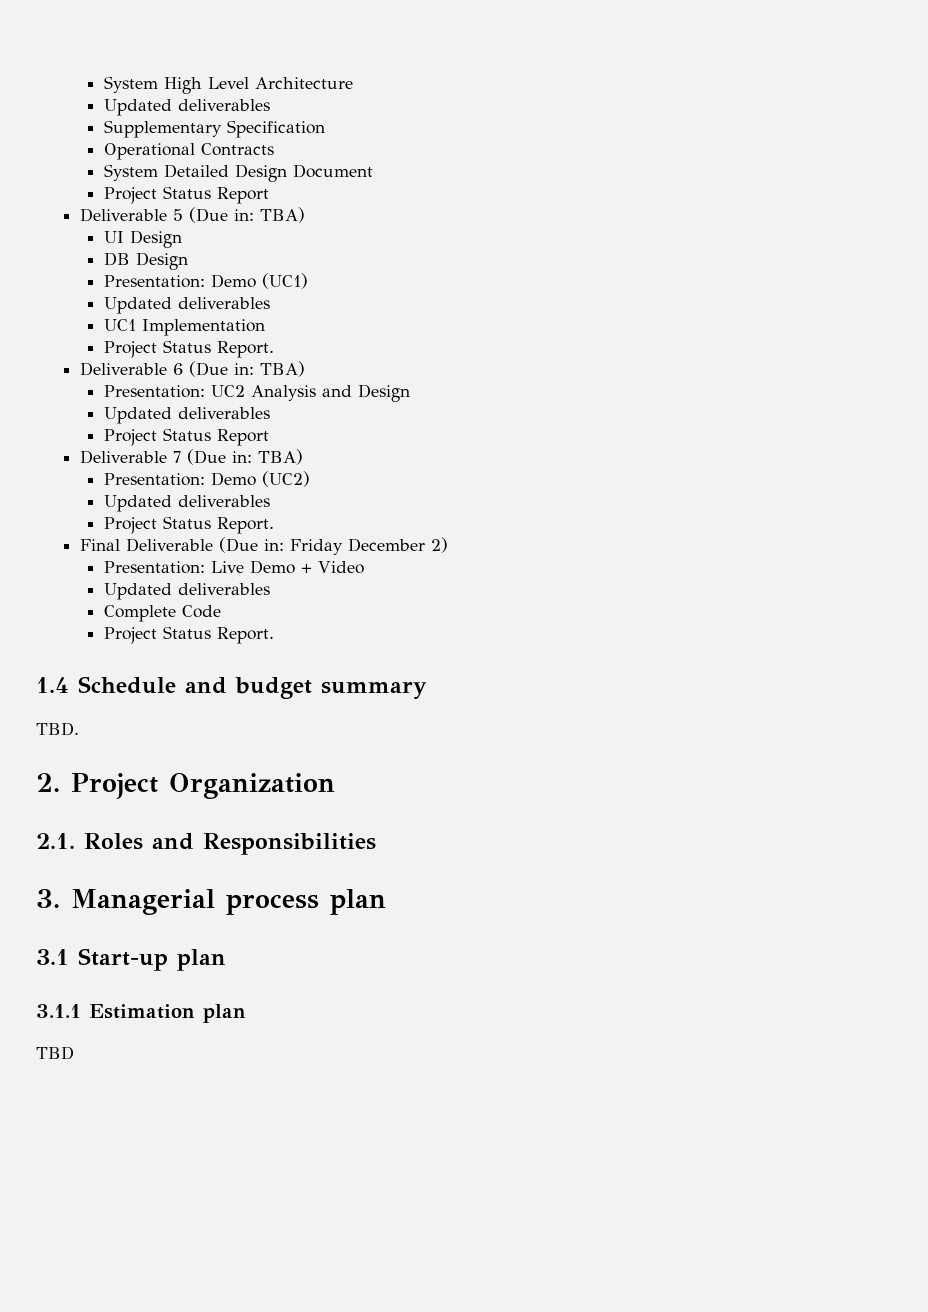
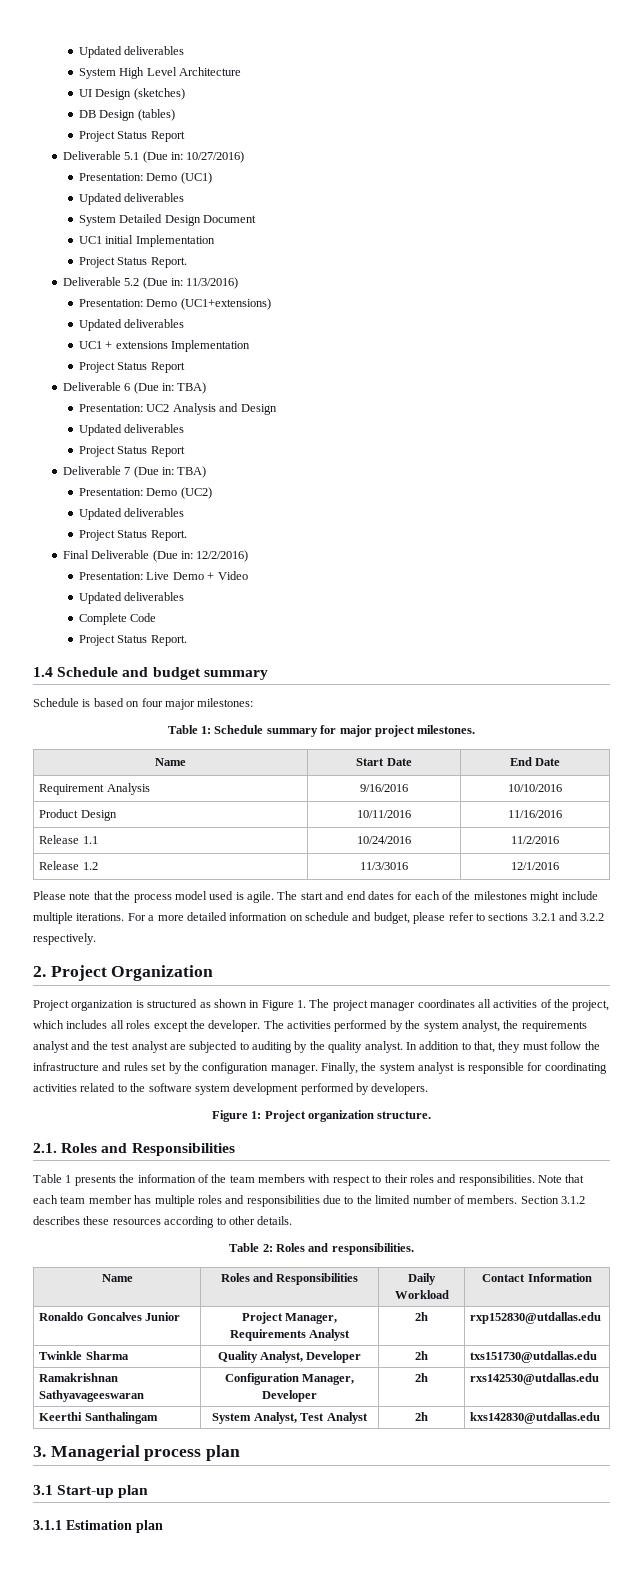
(104, 84) none -> [79,46,185,58] Updated deliverables //
[104,99,271,116] [104,120,326,138] [104,143,275,160] [104,164,374,182] [104,186,270,204] [79,207,305,223] [104,230,183,248] [104,252,189,270] Updated deliverables // Supplementary Specification // Operational Contracts // System Detailed Design Document // Project Status Report // Deliverable 5 (Due in: TBA) // UI Design // DB Design -> [79,88,185,100] [79,109,175,121] [79,131,185,142] [62,151,245,163] UI Design (sketches) // DB Design (tables) // Project Status Report // Deliverable 5.1 (Due in: 10/27/2016)
[104,319,137,331] // UC1 -> [79,214,257,226] [79,235,134,244] // System Detailed Design Document // UC1 initial
(275, 349) none -> [62,277,239,289] [79,298,271,310] [79,319,185,331] [79,340,251,352] [79,362,185,373] // Deliverable 5.2 (Due in: 11/3/2016) // Presentation: Demo (UC1+extensions) // Updated deliverables // UC1 + extensions Implementation // Project Status Report
[289,537,448,555] Friday December 2) -> [196,550,249,562] 12/2/2016)
[36,722,79,736] [36,773,335,799] [36,833,376,855] TBD. // 2. Project Organization // 2.1. Roles and Responsibilities -> [33,698,254,710] [167,725,476,737] [155,758,186,766] [356,758,412,766] [509,757,561,766] [39,783,150,795] [360,784,408,792] [508,784,562,792] [39,809,117,821] [357,810,411,818] [508,810,562,818] [39,835,98,844] [357,836,411,844] [511,836,559,844] [39,861,98,870] [360,862,408,870] [511,862,559,870] [33,891,598,903] [33,912,605,924] [33,933,96,945] [33,965,214,981] [33,999,610,1011] [33,1020,587,1032] [33,1041,600,1053] [33,1062,607,1074] [33,1083,429,1095] [211,1110,432,1122] [33,1143,235,1156] [33,1174,585,1186] [33,1195,585,1207] [33,1216,293,1228] [229,1243,414,1255] [101,1274,133,1282] [220,1273,359,1285] [408,1273,436,1285] [394,1290,449,1299] [482,1273,592,1282] [39,1312,180,1321] [241,1312,338,1324] [229,1329,351,1341] [415,1312,428,1321] [470,1312,602,1324] [39,1351,129,1360] [217,1351,362,1363] [415,1351,428,1360] [470,1351,598,1363] [39,1373,119,1382] [39,1390,145,1402] [224,1373,355,1385] [262,1390,317,1402] [415,1373,428,1382] [470,1373,600,1385] [39,1412,158,1424] [212,1412,368,1424] [415,1412,428,1421] [470,1412,601,1424] Schedule is based on four major milestones: // Table 1: Schedule summary for major project milestones. // Name | Start Date | End Date // Requirement Analysis | 9/16/2016 | 10/10/2016 // Product Design | 10/11/2016 | 11/16/2016 // Release 1.1 | 10/24/2016 | 11/2/2016 // Release 1.2 | 11/3/3016 | 12/1/2016 // Please note that the process model used is agile. The start and end dates for each of the milestones might include multiple iterations. For a more detailed information on schedule and budget, please refer to sections 3.2.1 and 3.2.2 respectively. // 2. Project Organization // Project organization is structured as shown in Figure 1. The project manager coordinates all activities of the project, which includes all roles except the developer. The activities performed by the system analyst, the requirements analyst and the test analyst are subjected to auditing by the quality analyst. In addition to that, they must follow the infrastructure and rules set by the configuration manager. Finally, the system analyst is responsible for coordinating activities related to the software system development performed by developers. // Figure 1: Project organization structure. // 2.1. Roles and Responsibilities // Table 1 presents the information of the team members with respect to their roles and responsibilities. Note that each team member has multiple roles and responsibilities due to the limited number of members. Section 3.1.2 describes these resources according to other details. // Table 2: Roles and responsibilities. // Name | Roles and Responsibilities | Daily Workload | Contact Information // Ronaldo Goncalves Junior | Project Manager, Requirements Analyst | 2h | rxp152830@utdallas.edu // Twinkle Sharma | Quality Analyst, Developer | 2h | txs151730@utdallas.edu // Ramakrishnan Sathyavageeswaran | Configuration Manager, Developer | 2h | rxs142530@utdallas.edu // Keerthi Santhalingam | System Analyst, Test Analyst | 2h | kxs142830@utdallas.edu
[36,1046,74,1060] // TBD -> (163, 1526) none

